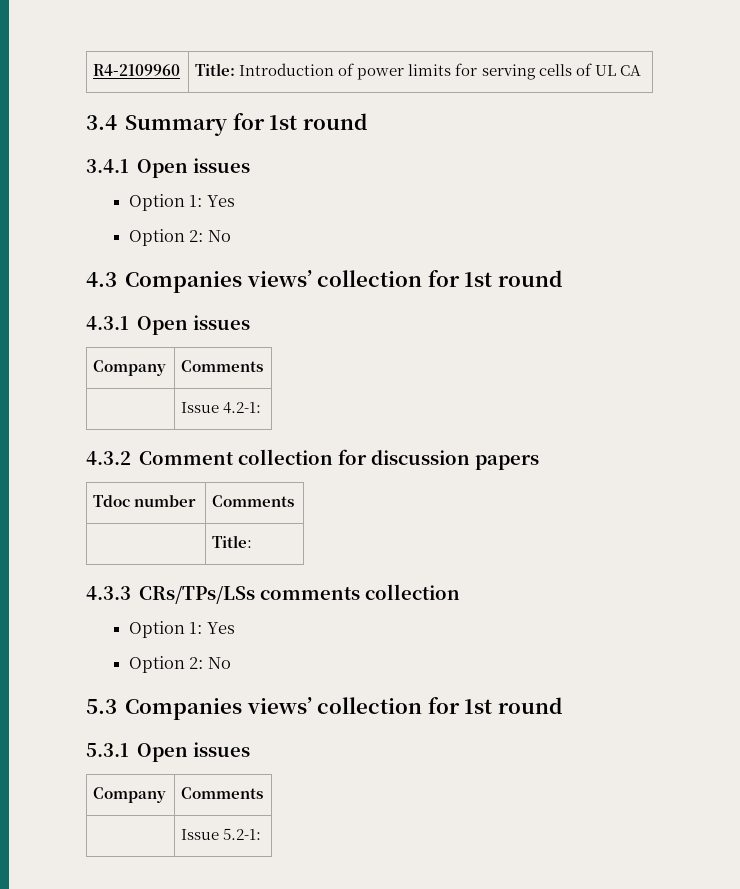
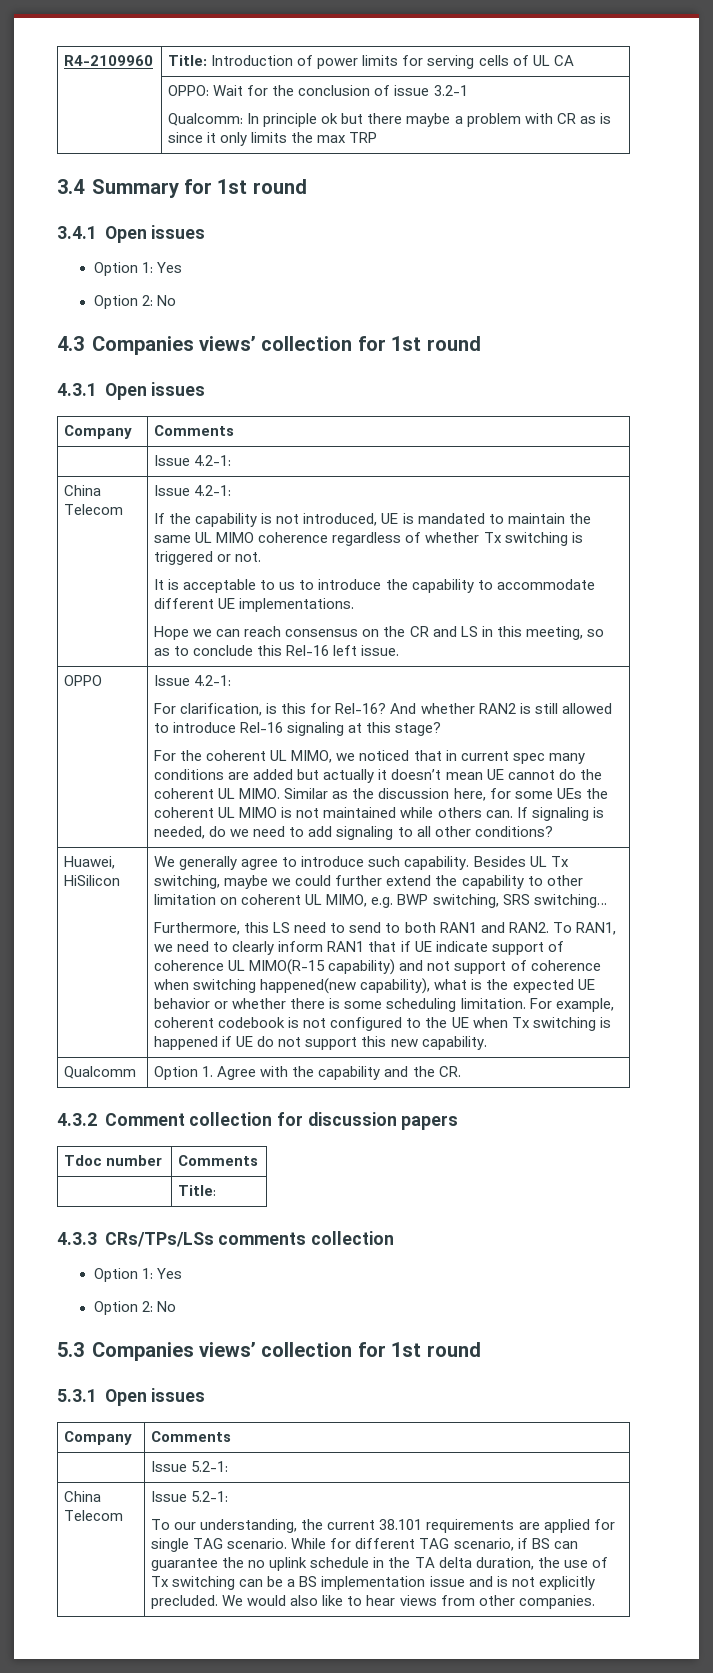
(641, 70) none -> [168,85,468,96] [168,113,611,127] [168,132,378,146] // | OPPO: Wait for the conclusion of issue 3.2-1 // Qualcomm: In principle ok but there maybe a problem with CR as is since it only limits the max TRP
(262, 408) none -> [64,485,102,496] [64,504,124,515] [154,485,232,496] [154,513,591,527] [154,532,583,546] [154,551,262,565] [154,579,595,593] [154,598,355,612] [154,626,604,640] [154,645,400,656] [64,675,103,686] [154,675,232,686] [154,703,612,716] [154,722,442,736] [154,750,585,764] [154,769,602,783] [154,788,608,801] [154,807,604,821] [154,826,553,840] [64,856,116,869] [64,875,121,886] [154,856,569,870] [154,875,583,889] [154,894,607,908] [154,922,616,935] [154,941,564,955] [154,959,601,975] [154,978,595,994] [154,998,614,1012] [154,1017,611,1031] [154,1036,487,1050] [64,1066,137,1079] [154,1066,461,1080] // China Telecom | Issue 4.2-1: // If the capability is not introduced, UE is mandated to maintain the same UL MIMO coherence regardless of whether Tx switching is triggered or not. // It is acceptable to us to introduce the capability to accommodate different UE implementations. // Hope we can reach consensus on the CR and LS in this meeting, so as to conclude this Rel-16 left issue. // OPPO | Issue 4.2-1: // For clarification, is this for Rel-16? And whether RAN2 is still allowed to introduce Rel-16 signaling at this stage? // For the coherent UL MIMO, we noticed that in current spec many conditions are added but actually it doesn’t mean UE cannot do the coherent UL MIMO. Similar as the discussion here, for some UEs the coherent UL MIMO is not maintained while others can. If signaling is needed, do we need to add signaling to all other conditions? // Huawei, HiSilicon | We generally agree to introduce such capability. Besides UL Tx switching, maybe we could further extend the capability to other limitation on coherent UL MIMO, e.g. BWP switching, SRS switching… // Furthermore, this LS need to send to both RAN1 and RAN2. To RAN1, we need to clearly inform RAN1 that if UE indicate support of coherence UL MIMO(R-15 capability) and not support of coherence when switching happened(new capability), what is the expected UE behavior or whether there is some scheduling limitation. For example, coherent codebook is not configured to the UE when Tx switching is happened if UE do not support this new capability. // Qualcomm | Option 1. Agree with the capability and the CR.
(262, 834) none -> [64,1491,102,1502] [64,1510,124,1521] [151,1491,229,1502] [151,1519,615,1533] [151,1538,578,1552] [151,1557,608,1571] [151,1576,595,1590] [151,1595,595,1609] // China Telecom | Issue 5.2-1: // To our understanding, the current 38.101 requirements are applied for single TAG scenario. While for different TAG scenario, if BS can guarantee the no uplink schedule in the TA delta duration, the use of Tx switching can be a BS implementation issue and is not explicitly precluded. We would also like to hear views from other companies.

